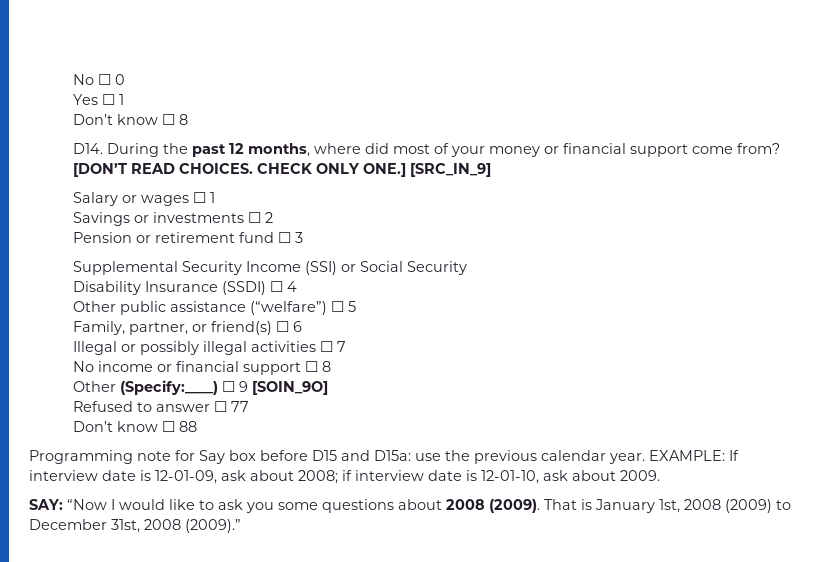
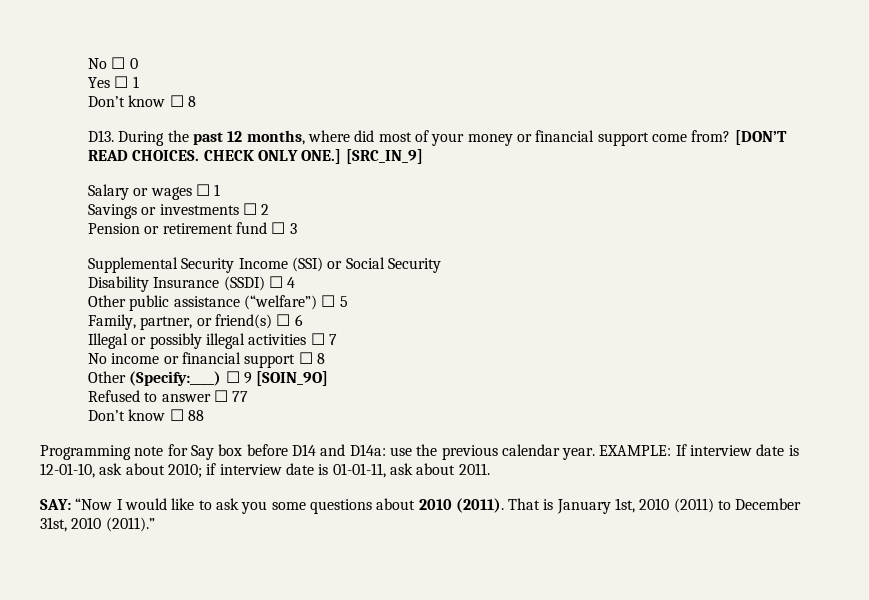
[72,143,103,154] D14. -> [88,130,115,142] D13.
[312,450,411,461] D15 and D15a: -> [291,444,386,456] D14 and D14a:
[155,470,338,484] 12-01-09, ask about 2008; -> [40,463,202,478] 12-01-10, ask about 2010;
[481,470,660,484] 12-01-10, ask about 2009. -> [332,463,490,478] 01-01-11, ask about 2011.
[446,499,540,513] 2008 (2009). -> [418,498,504,513] 2010 (2011).
[684,499,772,513] 2008 (2009) -> [639,498,714,513] 2010 (2011)
[144,519,241,533] 2008 (2009).” -> [71,517,155,532] 2010 (2011).”

